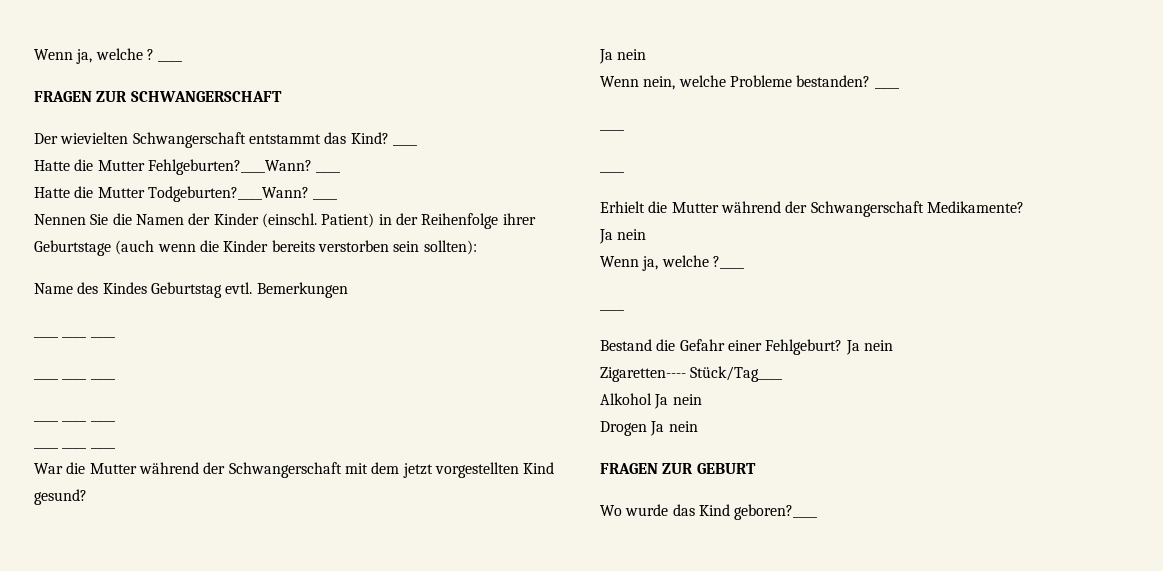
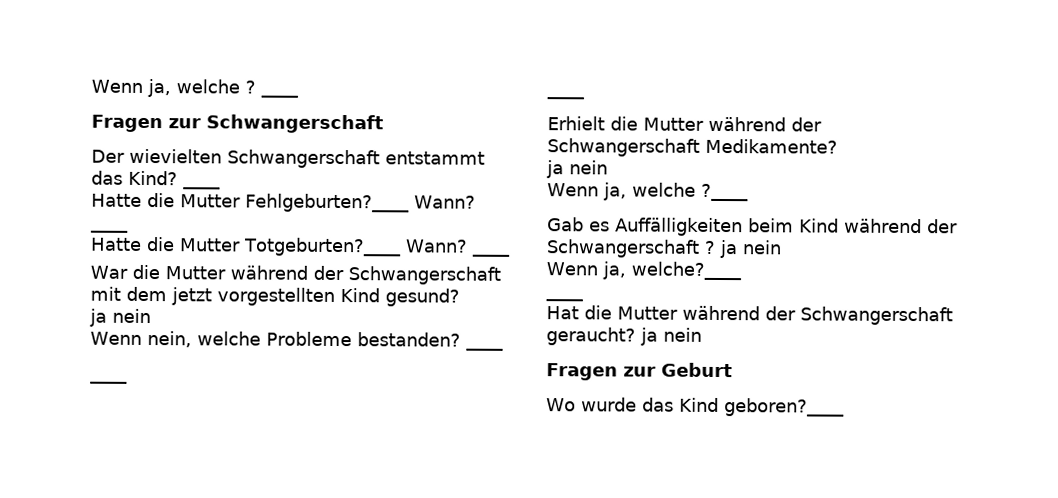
[34,91,282,102] FRAGEN ZUR SCHWANGERSCHAFT -> [91,114,384,134] Fragen zur Schwangerschaft
[147,159,341,175] [34,186,338,202] [34,213,536,229] [34,240,477,256] [34,282,348,298] [34,336,115,338] [34,378,115,380] [34,420,115,422] [34,447,87,449] Fehlgeburten?____Wann? ____ // Hatte die Mutter Todgeburten?____Wann? ____ // Nennen Sie die Namen der Kinder (einschl. Patient) in der Reihenfolge ihrer Geburtstage (auch wenn die Kinder bereits verstorben sein sollten): // Name des Kindes Geburtstag evtl. Bemerkungen // ____ ____ ____ // ____ ____ ____ // ____ ____ ____ // ____ ____ -> [245,193,476,213] [90,228,129,233] [90,236,468,257] Fehlgeburten?____ Wann? ____ // Hatte die Mutter Totgeburten?____ Wann?
[599,49,613,64] Ja -> [89,308,107,327] ja
[599,229,613,244] Ja -> [546,160,564,179] ja
[600,309,624,311] [600,339,893,355] [600,366,783,382] [600,393,702,409] [600,421,698,436] [600,463,756,474] ____ // Bestand die Gefahr einer Fehlgeburt? Ja nein // Zigaretten---- Stück/Tag____ // Alkohol Ja nein // Drogen Ja nein // FRAGEN ZUR GEBURT -> [547,217,958,237] [546,239,782,259] [546,261,742,281] [545,297,584,302] [546,305,953,326] [546,327,702,346] [546,362,733,381] Gab es Auffälligkeiten beim Kind während der Schwangerschaft ? ja nein // Wenn ja, welche?____ // ____ // Hat die Mutter während der Schwangerschaft geraucht? ja nein // Fragen zur Geburt

